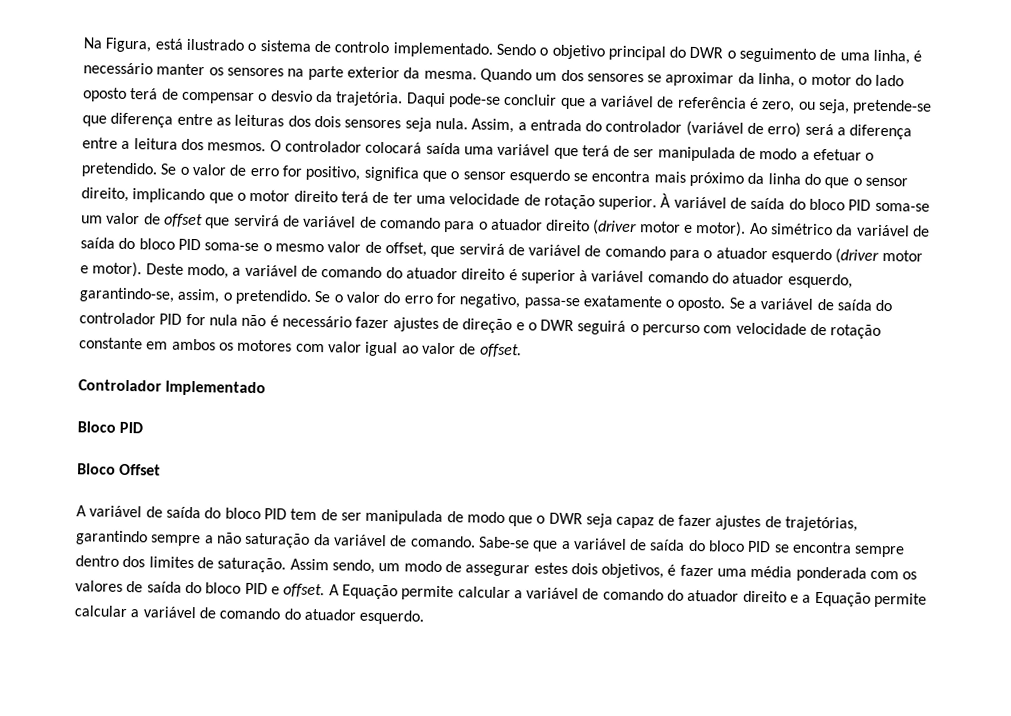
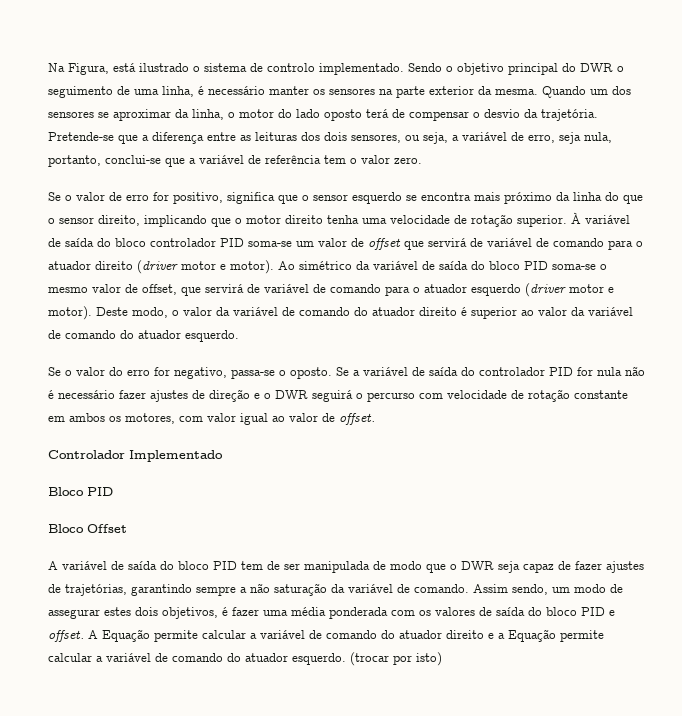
[405,92,933,115] [82,115,107,127] Daqui pode-se concluir que a variável de referência é zero, ou seja, pretende-se que -> [48,132,149,144] Pretende-se que a
[344,117,913,140] [82,137,875,162] [81,162,158,178] sensores seja nula. Assim, a entrada do controlador (variável de erro) será a diferença entre a leitura dos mesmos. O controlador colocará saída uma variável que terá de ser manipulada de modo a efetuar o pretendido. -> [351,132,612,144] [48,155,422,167] sensores, ou seja, a variável de erro, seja nula, portanto, conclui-se que a variável de referência tem o valor zero. //
[340,191,413,204] terá de ter -> [327,215,359,224] tenha
(846, 204) none -> [150,238,216,247] controlador
[232,267,242,276] a -> [172,307,230,316] o valor da
[579,270,853,289] [79,287,312,305] à variável comando do atuador esquerdo, garantindo-se, assim, o pretendido. -> [521,307,633,316] [48,330,239,342] ao valor da variável de comando do atuador esquerdo. //
[582,295,662,308] exatamente -> (275, 374) none
[237,339,293,352] motores -> [125,413,175,424] motores,
[477,536,906,558] [75,555,287,573] Sabe-se que a variável de saída do bloco PID se encontra sempre dentro dos limites de saturação. -> (469, 588) none
(425, 617) none -> [350,652,442,666] (trocar por isto)

